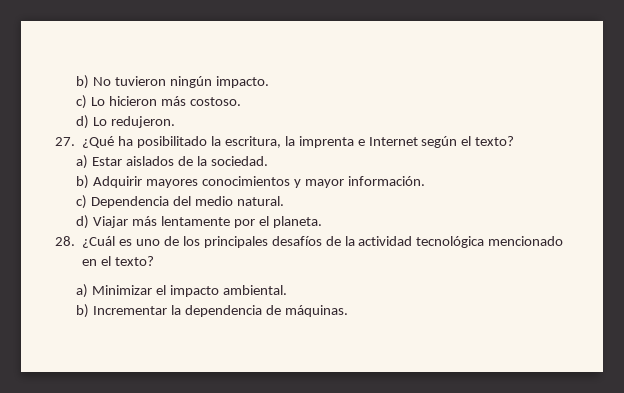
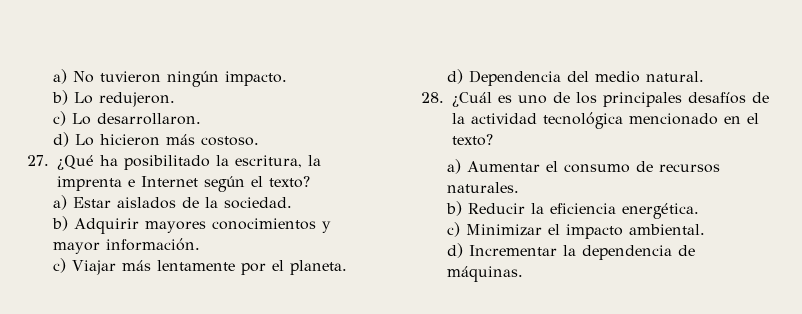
[76,75,90,89] b) -> [53,69,68,84] a)
(269, 82) none -> [52,90,176,107] // b) Lo redujeron.
(105, 101) none -> [97,113,202,125] [53,132,95,147] desarrollaron. // d) Lo
[76,115,175,129] // d) Lo redujeron. -> (260, 141) none
[90,196,284,208] [76,215,90,229] Dependencia del medio natural. // d) -> (67, 265) none
(322, 222) none -> [447,69,705,86] // d) Dependencia del medio natural.
(89, 291) none -> [467,161,721,173] [447,182,520,193] [446,201,700,219] [447,222,461,237] Aumentar el consumo de recursos naturales. // b) Reducir la eficiencia energética. // c)
[76,304,90,318] b) -> [447,243,464,258] d)

